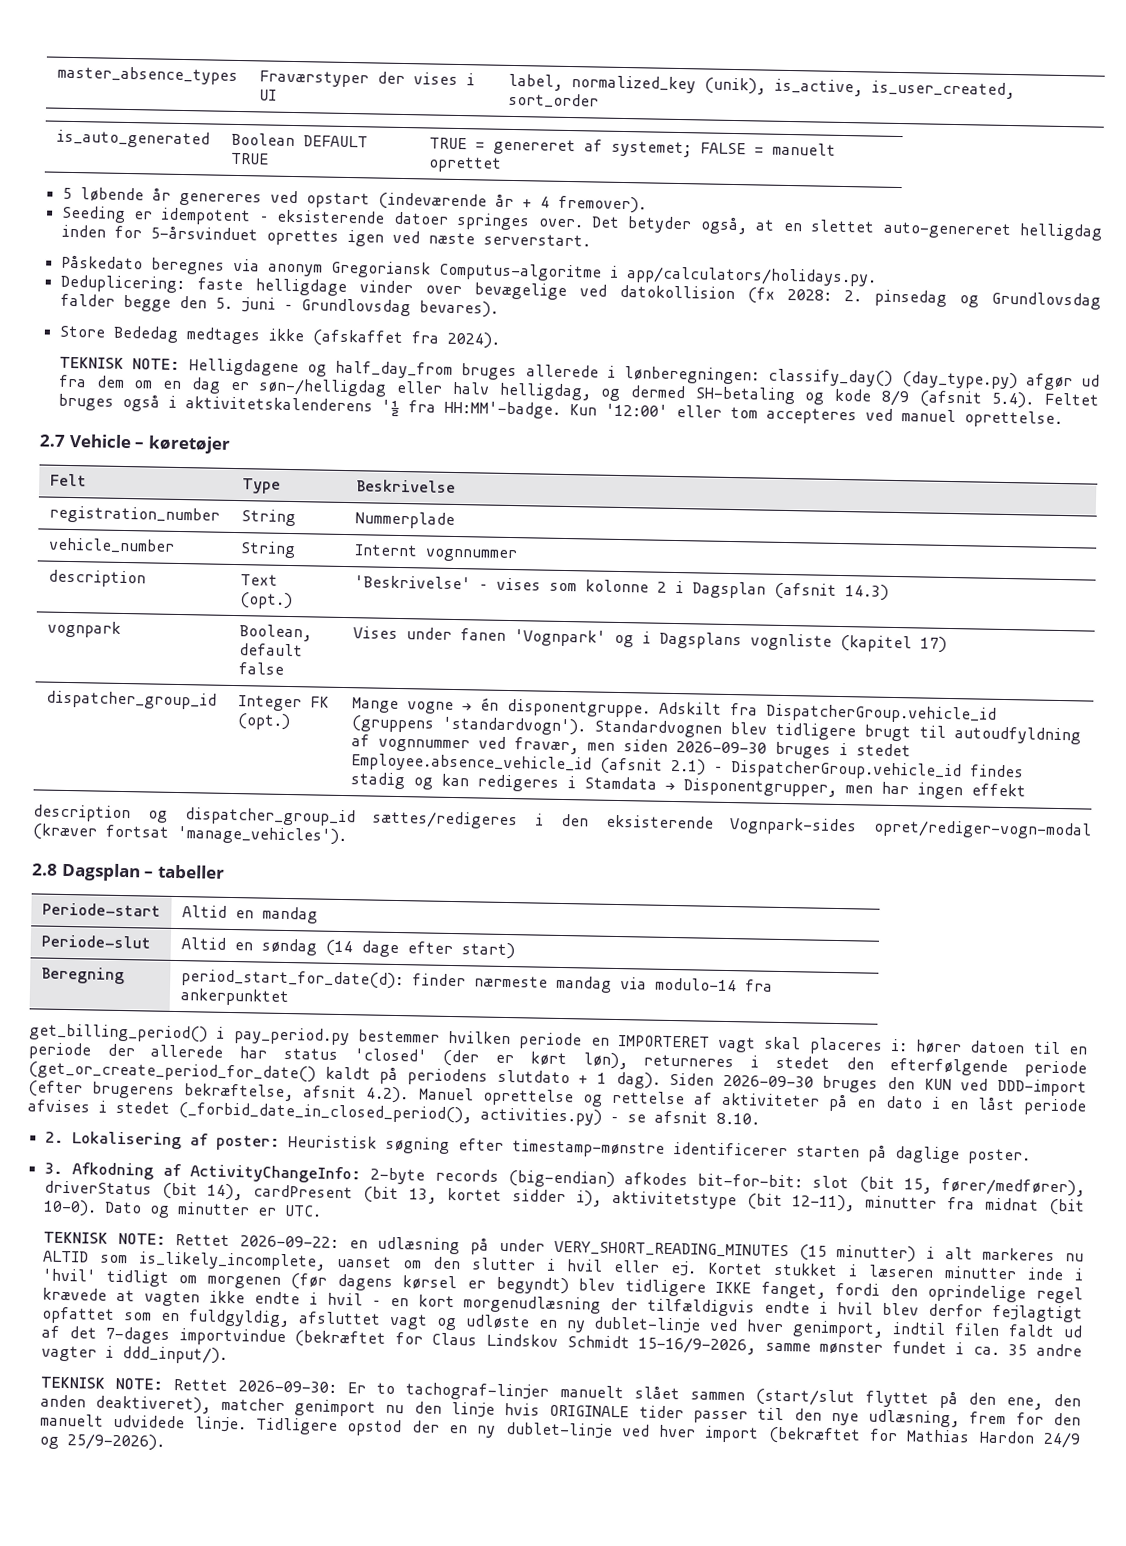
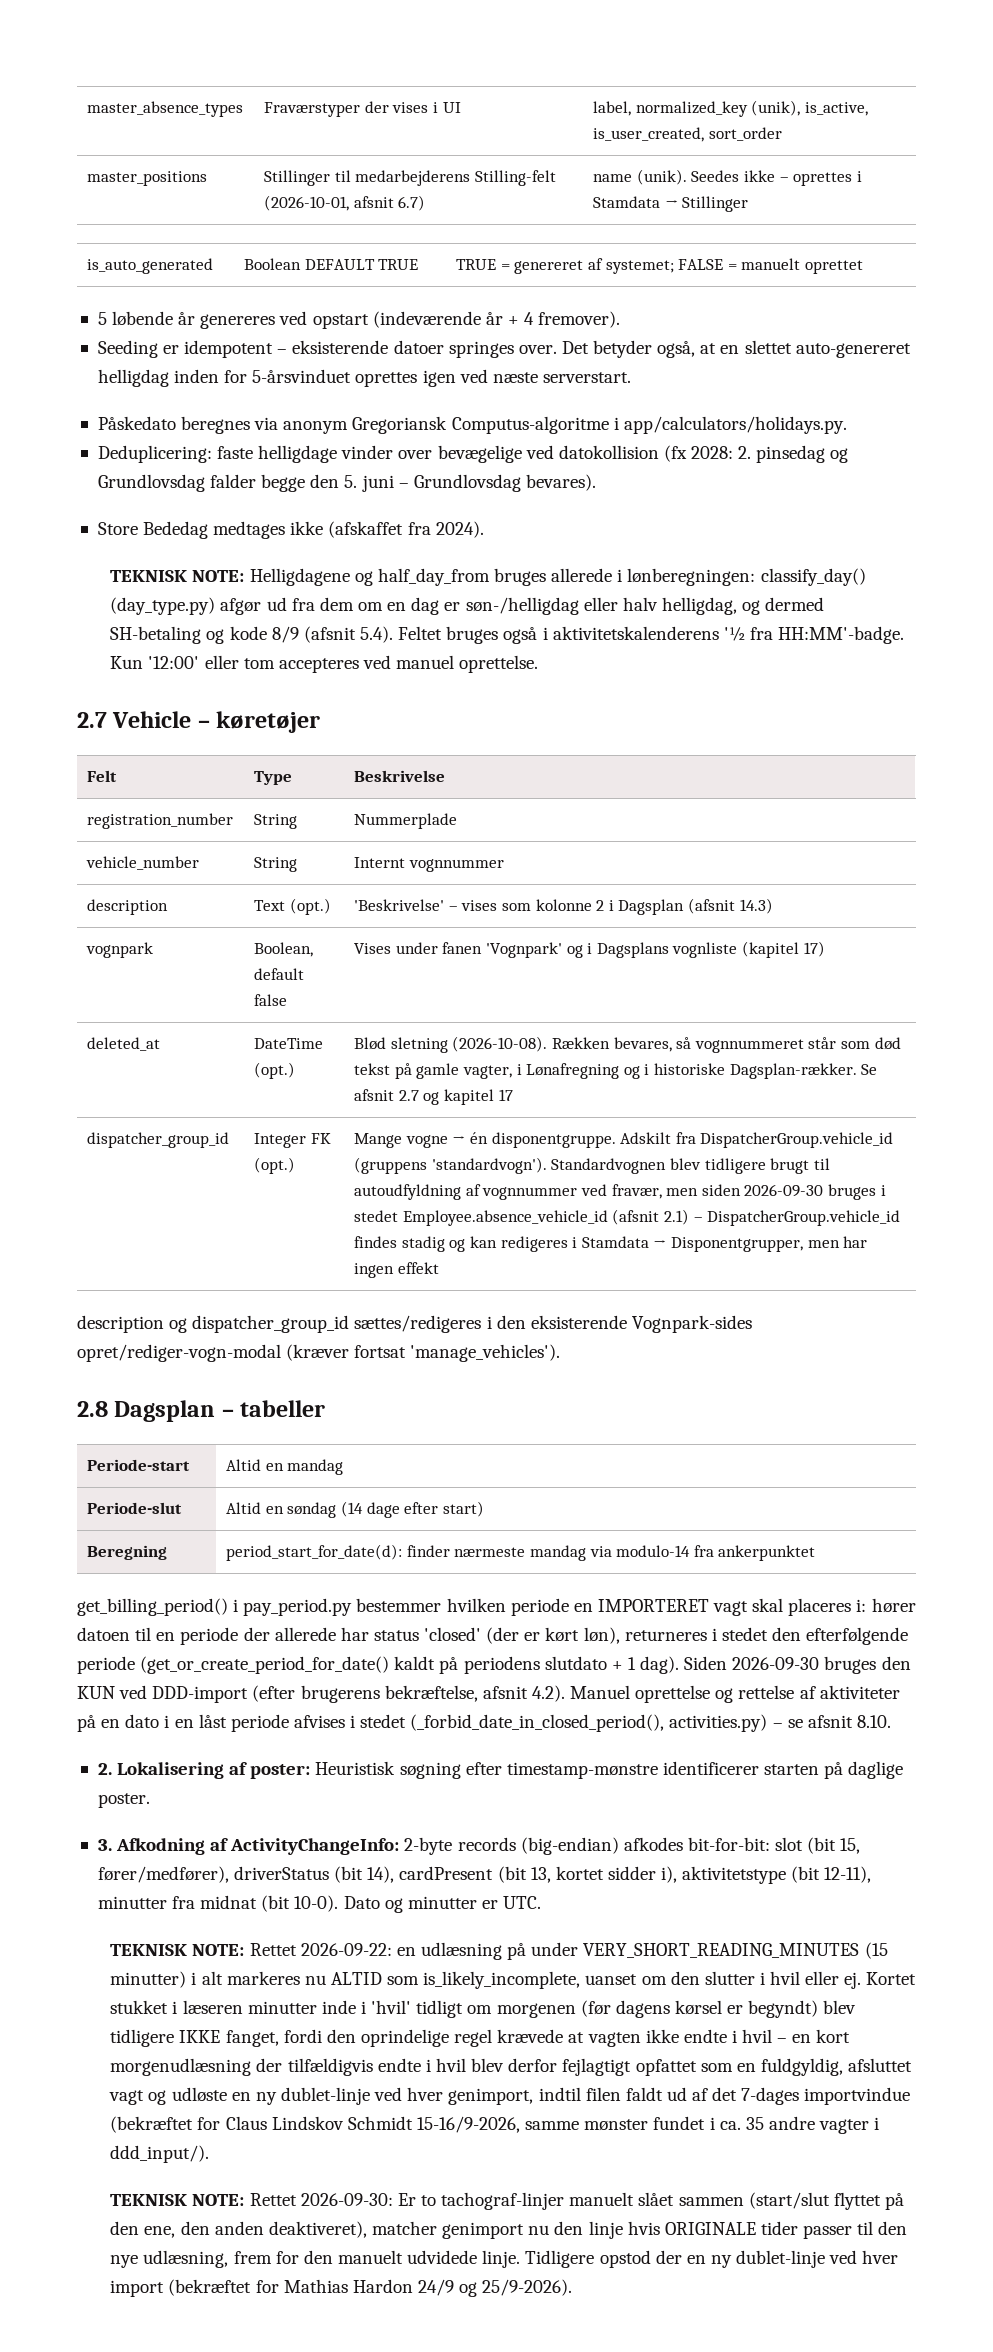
(599, 100) none -> [87,171,208,186] [264,170,557,186] [264,195,426,211] [593,169,862,186] [593,196,749,212] // master_positions | Stillinger til medarbejderens Stilling-felt (2026-10-01, afsnit 6.7) | name (unik). Seedes ikke – oprettes i Stamdata → Stillinger
(947, 644) none -> [87,1037,161,1051] [254,1038,324,1049] [254,1062,296,1079] [354,1036,901,1053] [354,1063,878,1079] [354,1089,513,1105] // deleted_at | DateTime (opt.) | Blød sletning (2026-10-08). Rækken bevares, så vognnummeret står som død tekst på gamle vagter, i Lønafregning og i historiske Dagsplan-rækker. Se afsnit 2.7 og kapitel 17

